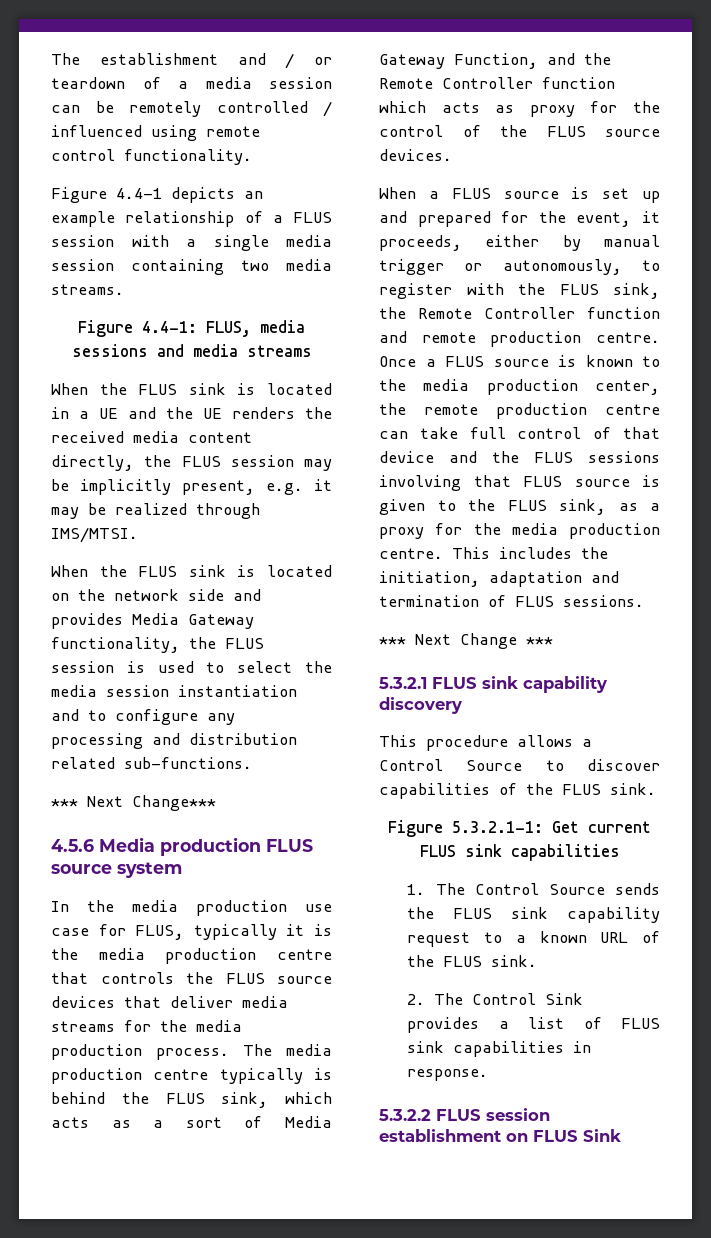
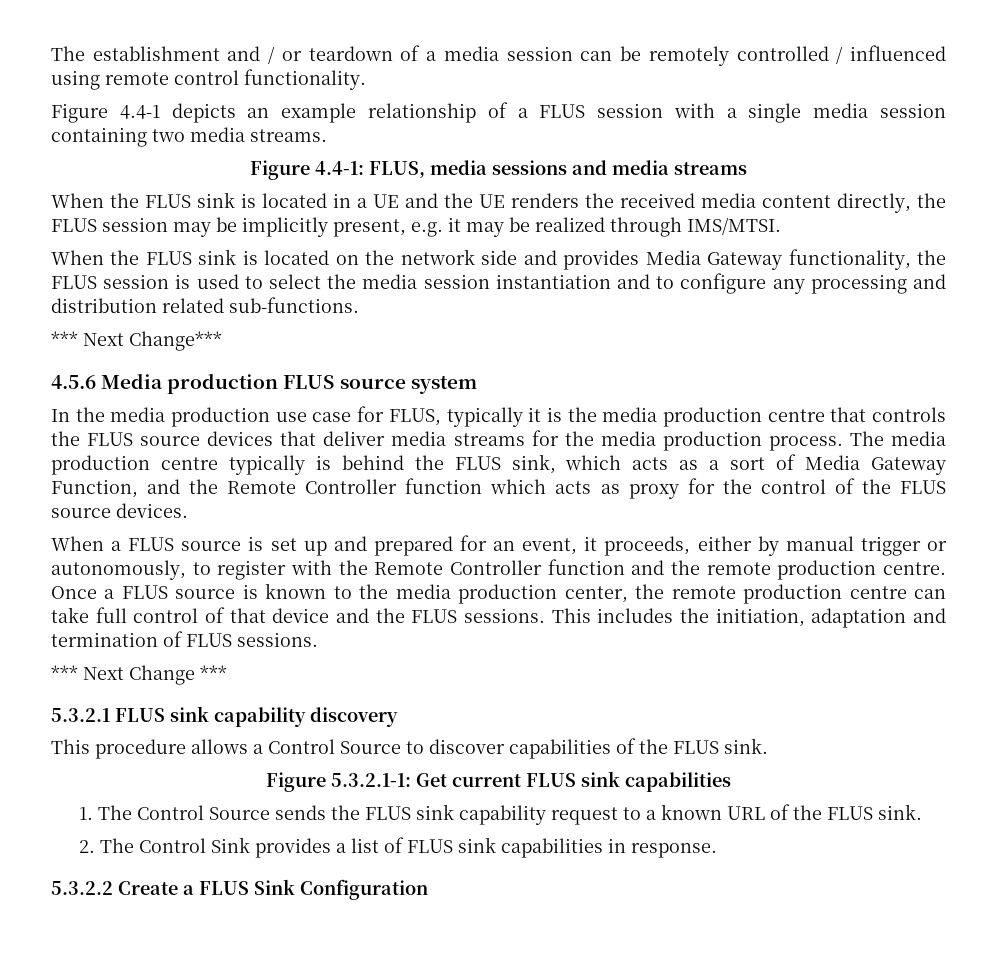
[538,211,566,223] the -> [493,541,516,551] an
[559,283,660,299] [379,307,406,319] FLUS sink, the -> (368, 567) none
(407, 337) none -> [671,560,700,575] the
[588,451,660,463] [379,475,660,491] [379,499,660,515] [379,523,660,539] [379,548,443,559] sessions involving that FLUS source is given to the FLUS sink, as a proxy for the media production centre. -> [464,608,545,623] sessions.
[436,1108,550,1121] [379,1129,528,1142] FLUS session establishment on -> [118,881,194,895] Create a
(621, 1135) none -> [300,879,428,900] Configuration

